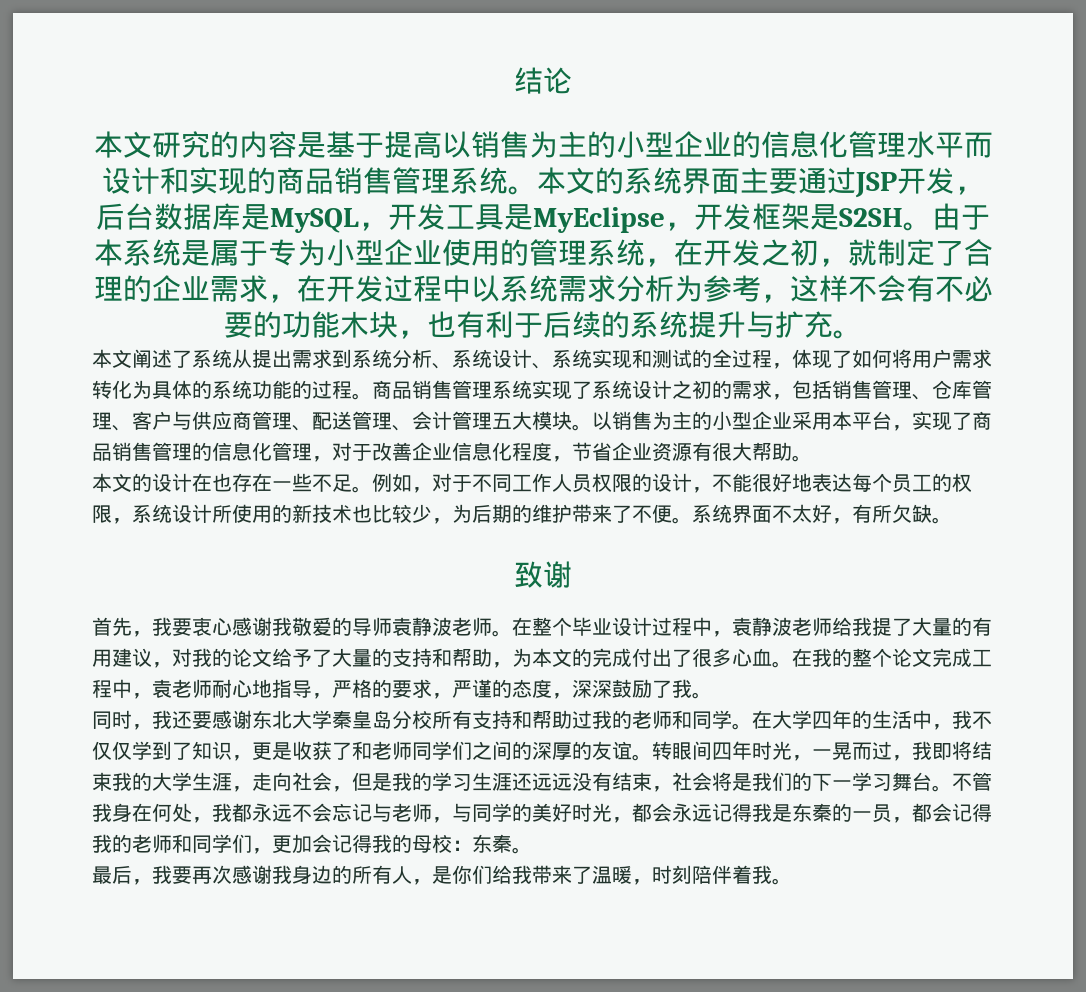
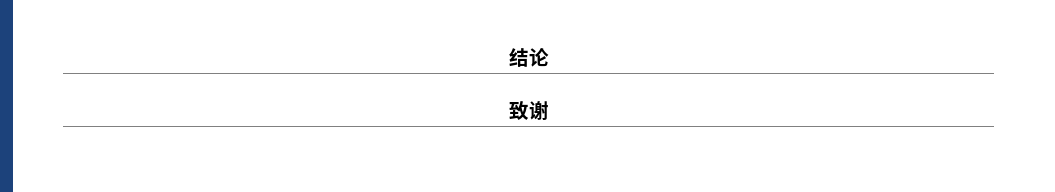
[93,131,993,158] [102,167,984,198] [96,203,990,233] [93,239,993,267] [93,275,993,303] [224,311,862,339] [92,349,992,369] [92,380,992,400] [92,411,992,431] [92,442,812,462] [92,473,972,493] [92,504,952,524] [514,561,572,588] [92,617,992,637] [92,648,992,668] [92,679,712,699] [92,710,992,730] [92,741,992,761] [92,772,992,792] [92,803,992,823] [92,834,532,854] [92,865,792,885] 本文研究的内容是基于提高以销售为主的小型企业的信息化管理水平而设计和实现的商品销售管理系统。本文的系统界面主要通过JSP开发，后台数据库是MySQL，开发工具是MyEclipse，开发框架是S2SH。由于本系统是属于专为小型企业使用的管理系统，在开发之初，就制定了合理的企业需求，在开发过程中以系统需求分析为参考，这样不会有不必要的功能木块，也有利于后续的系统提升与扩充。 // 本文阐述了系统从提出需求到系统分析、系统设计、系统实现和测试的全过程，体现了如何将用户需求转化为具体的系统功能的过程。商品销售管理系统实现了系统设计之初的需求，包括销售管理、仓库管理、客户与供应商管理、配送管理、会计管理五大模块。以销售为主的小型企业采用本平台，实现了商品销售管理的信息化管理，对于改善企业信息化程度，节省企业资源有很大帮助。 // 本文的设计在也存在一些不足。例如，对于不同工作人员权限的设计，不能很好地表达每个员工的权限，系统设计所使用的新技术也比较少，为后期的维护带来了不便。系统界面不太好，有所欠缺。 // 致谢 // 首先，我要衷心感谢我敬爱的导师袁静波老师。在整个毕业设计过程中，袁静波老师给我提了大量的有用建议，对我的论文给予了大量的支持和帮助，为本文的完成付出了很多心血。在我的整个论文完成工程中，袁老师耐心地指导，严格的要求，严谨的态度，深深鼓励了我。 // 同时，我还要感谢东北大学秦皇岛分校所有支持和帮助过我的老师和同学。在大学四年的生活中，我不仅仅学到了知识，更是收获了和老师同学们之间的深厚的友谊。转眼间四年时光，一晃而过，我即将结束我的大学生涯，走向社会，但是我的学习生涯还远远没有结束，社会将是我们的下一学习舞台。不管我身在何处，我都永远不会忘记与老师，与同学的美好时光，都会永远记得我是东秦的一员，都会记得我的老师和同学们，更加会记得我的母校：东秦。 // 最后，我要再次感谢我身边的所有人，是你们给我带来了温暖，时刻陪伴着我。 -> [508,101,549,120] 致谢

